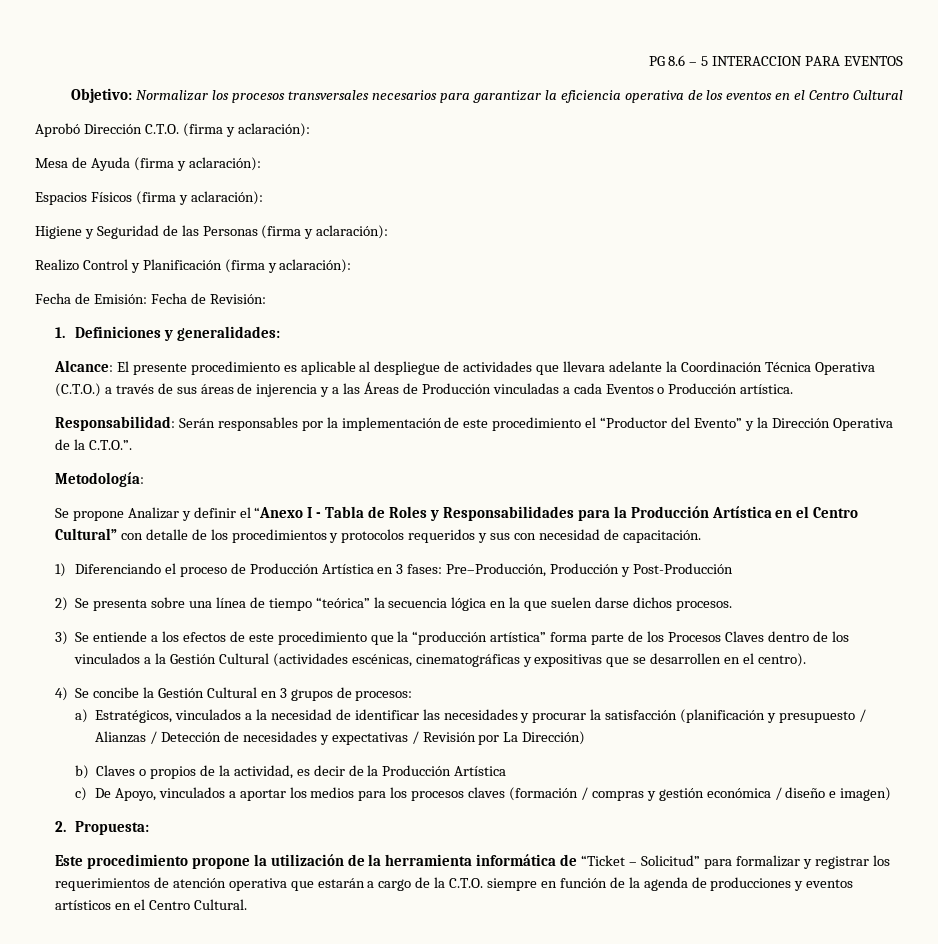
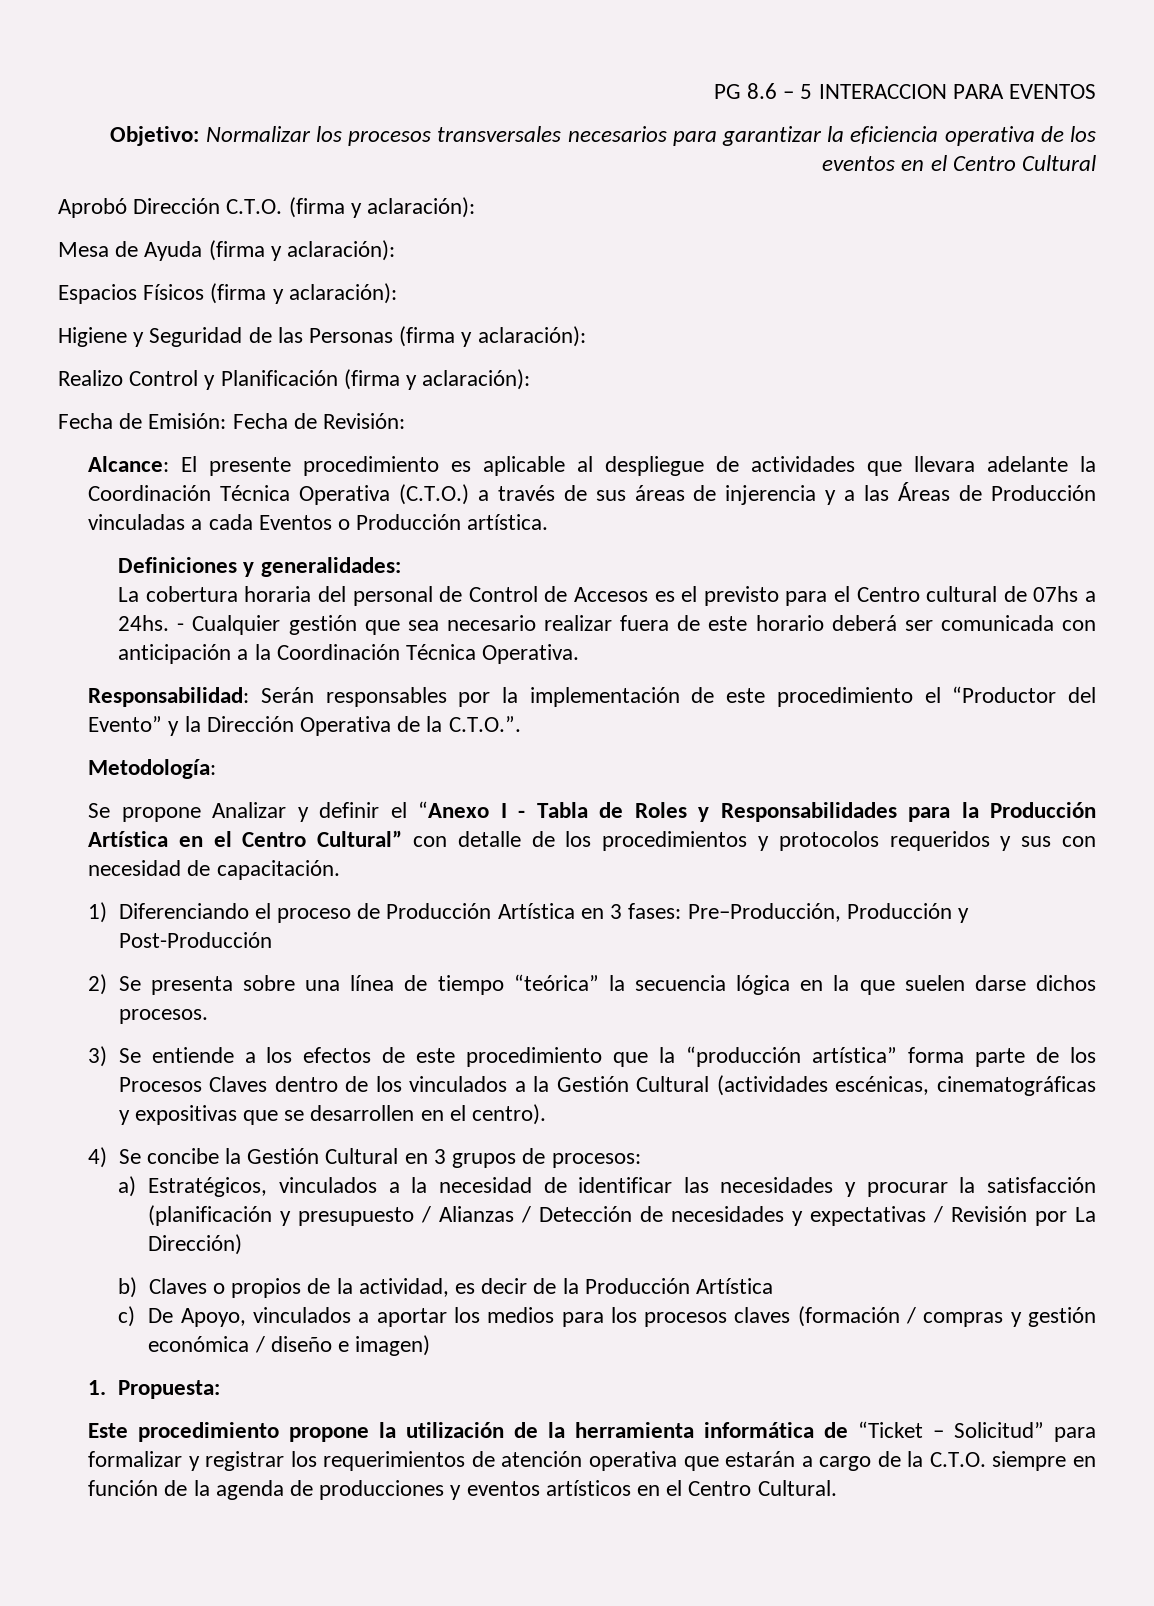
[54,326,280,341] // 1. Definiciones y generalidades: -> (406, 421) none
(794, 389) none -> [118,557,401,577] [118,586,1097,606] [118,615,1096,635] [118,644,580,664] // Definiciones y generalidades: // La cobertura horaria del personal de Control de Accesos es el previsto para el Centro cultural de 07hs a 24hs. - Cualquier gestión que sea necesario realizar fuera de este horario deberá ser comunicada con anticipación a la Coordinación Técnica Operativa.
[54,821,66,832] 2. -> [88,1380,107,1395] 1.

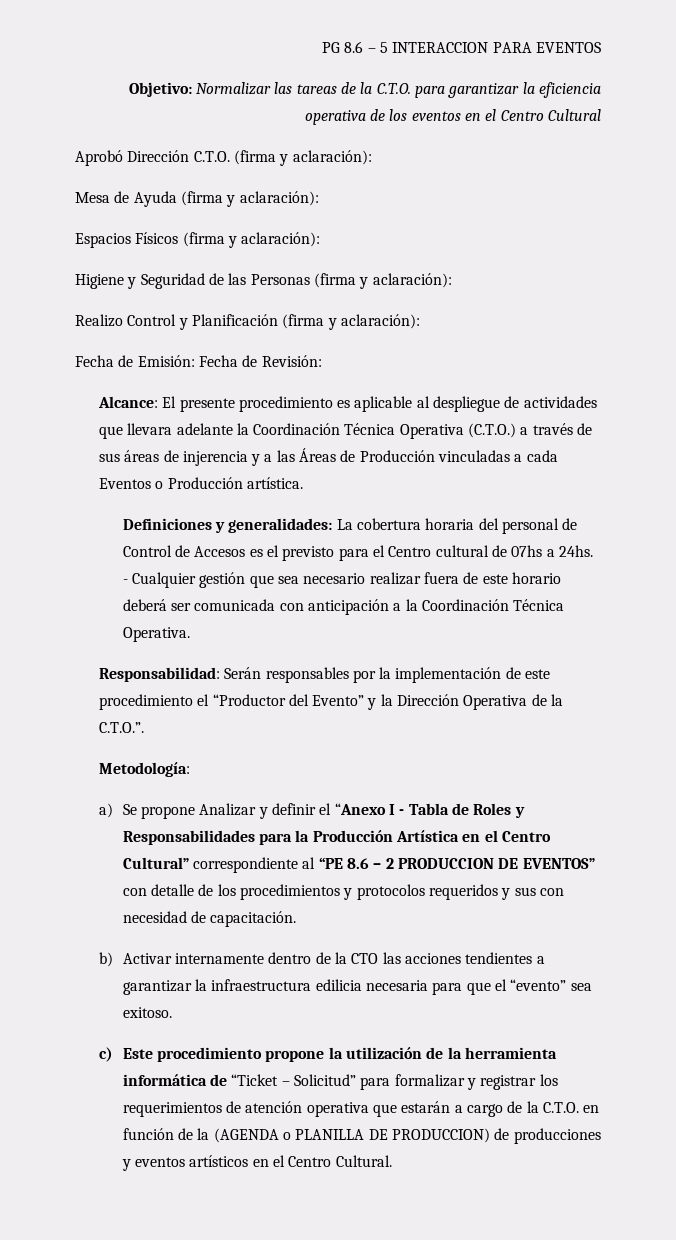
[315,126,667,146] los procesos transversales necesarios -> [274,82,411,94] las tareas de la C.T.O.
(401, 567) // -> (333, 525) none
(217, 769) none -> [98,803,113,818] a)
(403, 838) none -> [193,857,595,873] correspondiente al “PE 8.6 – 2 PRODUCCION DE EVENTOS”
[88,902,969,923] [118,932,272,948] [88,974,1097,995] [118,1009,208,1024] [88,1046,1096,1067] [118,1075,1096,1096] [118,1104,547,1125] [88,1147,641,1168] [118,1176,1096,1197] [148,1205,1096,1226] [148,1234,243,1255] [118,1277,774,1298] [118,1306,1097,1327] [148,1335,431,1356] [88,1380,221,1399] 1) Diferenciando el proceso de Producción Artística en 3 fases: Pre–Producción, Producción y Post-Producción // 2) Se presenta sobre una línea de tiempo “teórica” la secuencia lógica en la que suelen darse dichos procesos. // 3) Se entiende a los efectos de este procedimiento que la “producción artística” forma parte de los Procesos Claves dentro de los vinculados a la Gestión Cultural (actividades escénicas, cinematográficas y expositivas que se desarrollen en el centro). // 4) Se concibe la Gestión Cultural en 3 grupos de procesos: // a) Estratégicos, vinculados a la necesidad de identificar las necesidades y procurar la satisfacción (planificación y presupuesto / Alianzas / Detección de necesidades y expectativas / Revisión por La Dirección) // b) Claves o propios de la actividad, es decir de la Producción Artística // c) De Apoyo, vinculados a aportar los medios para los procesos claves (formación / compras y gestión económica / diseño e imagen) // 1. Propuesta: // -> [98,952,545,967] [122,979,592,995] [122,1007,172,1018] [98,1047,113,1062] b) Activar internamente dentro de la CTO las acciones tendientes a garantizar la infraestructura edilicia necesaria para que el “evento” sea exitoso. // c)
[992,1451,1067,1471] siempre -> (579, 1107) none
[215,1480,284,1500] agenda -> [213,1128,491,1143] (AGENDA o PLANILLA DE PRODUCCION)

